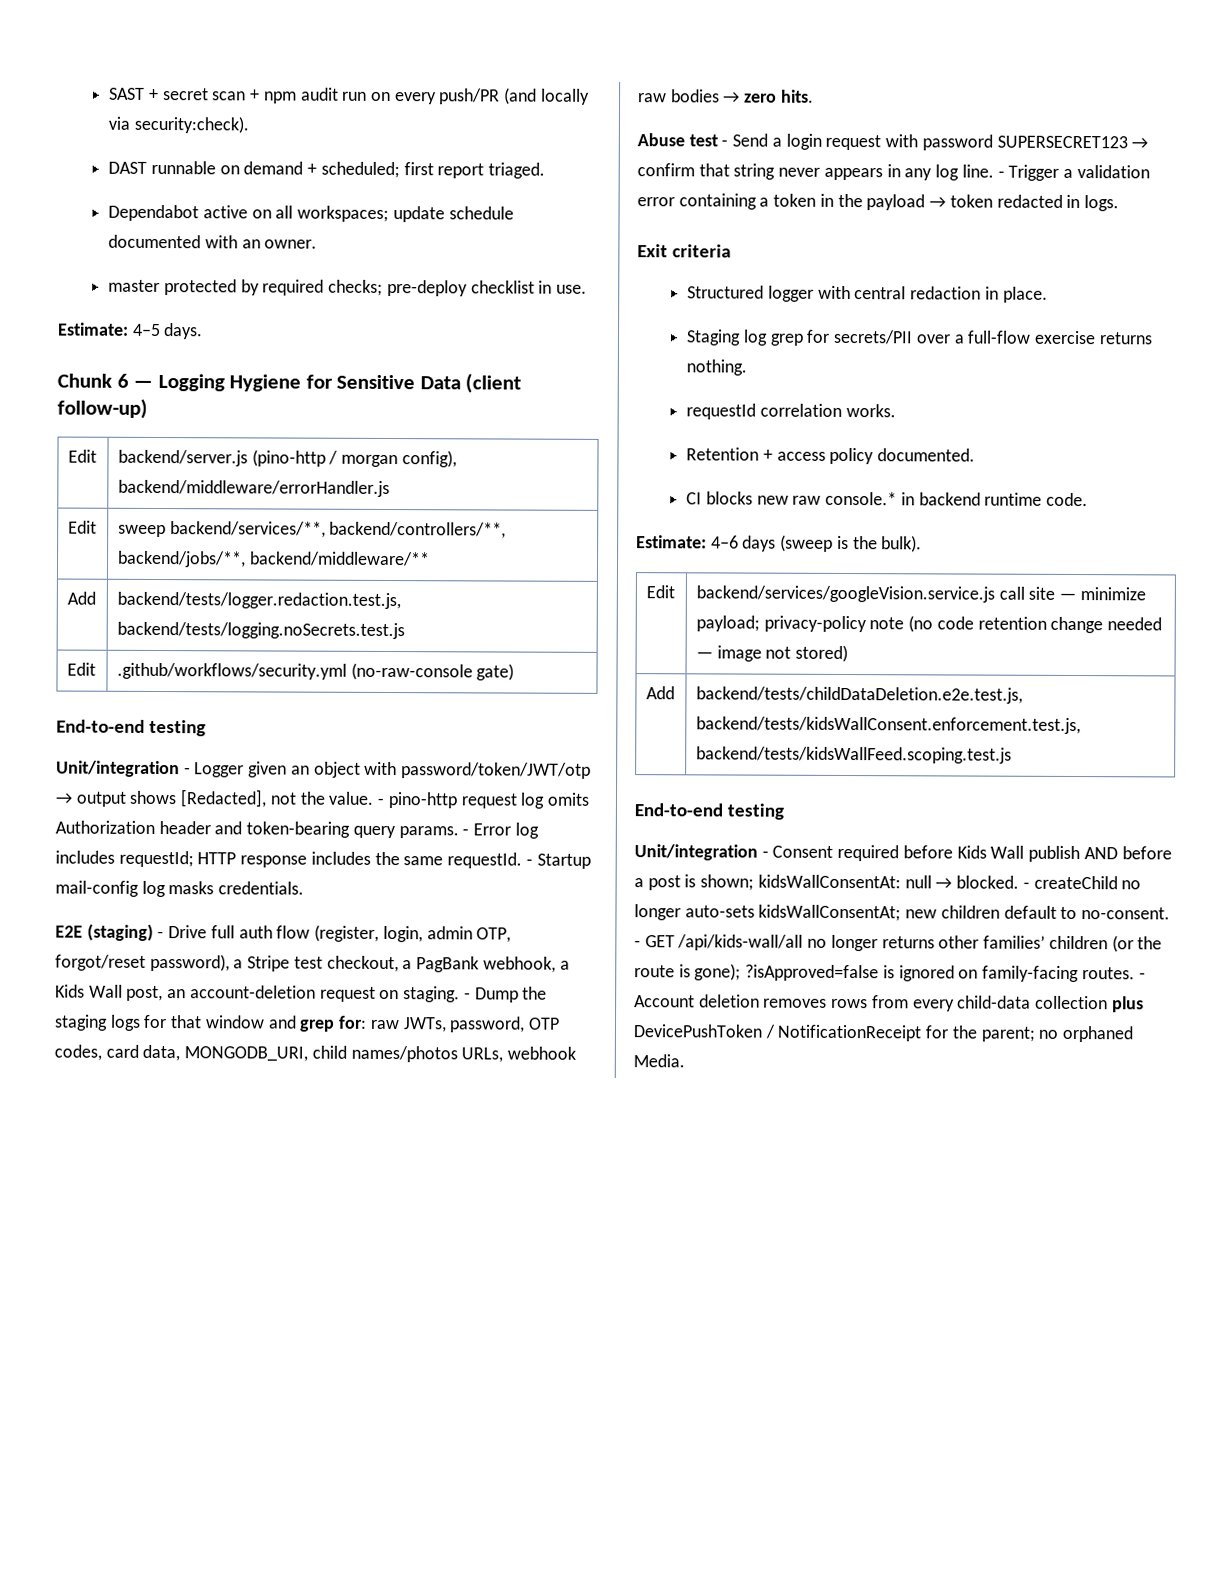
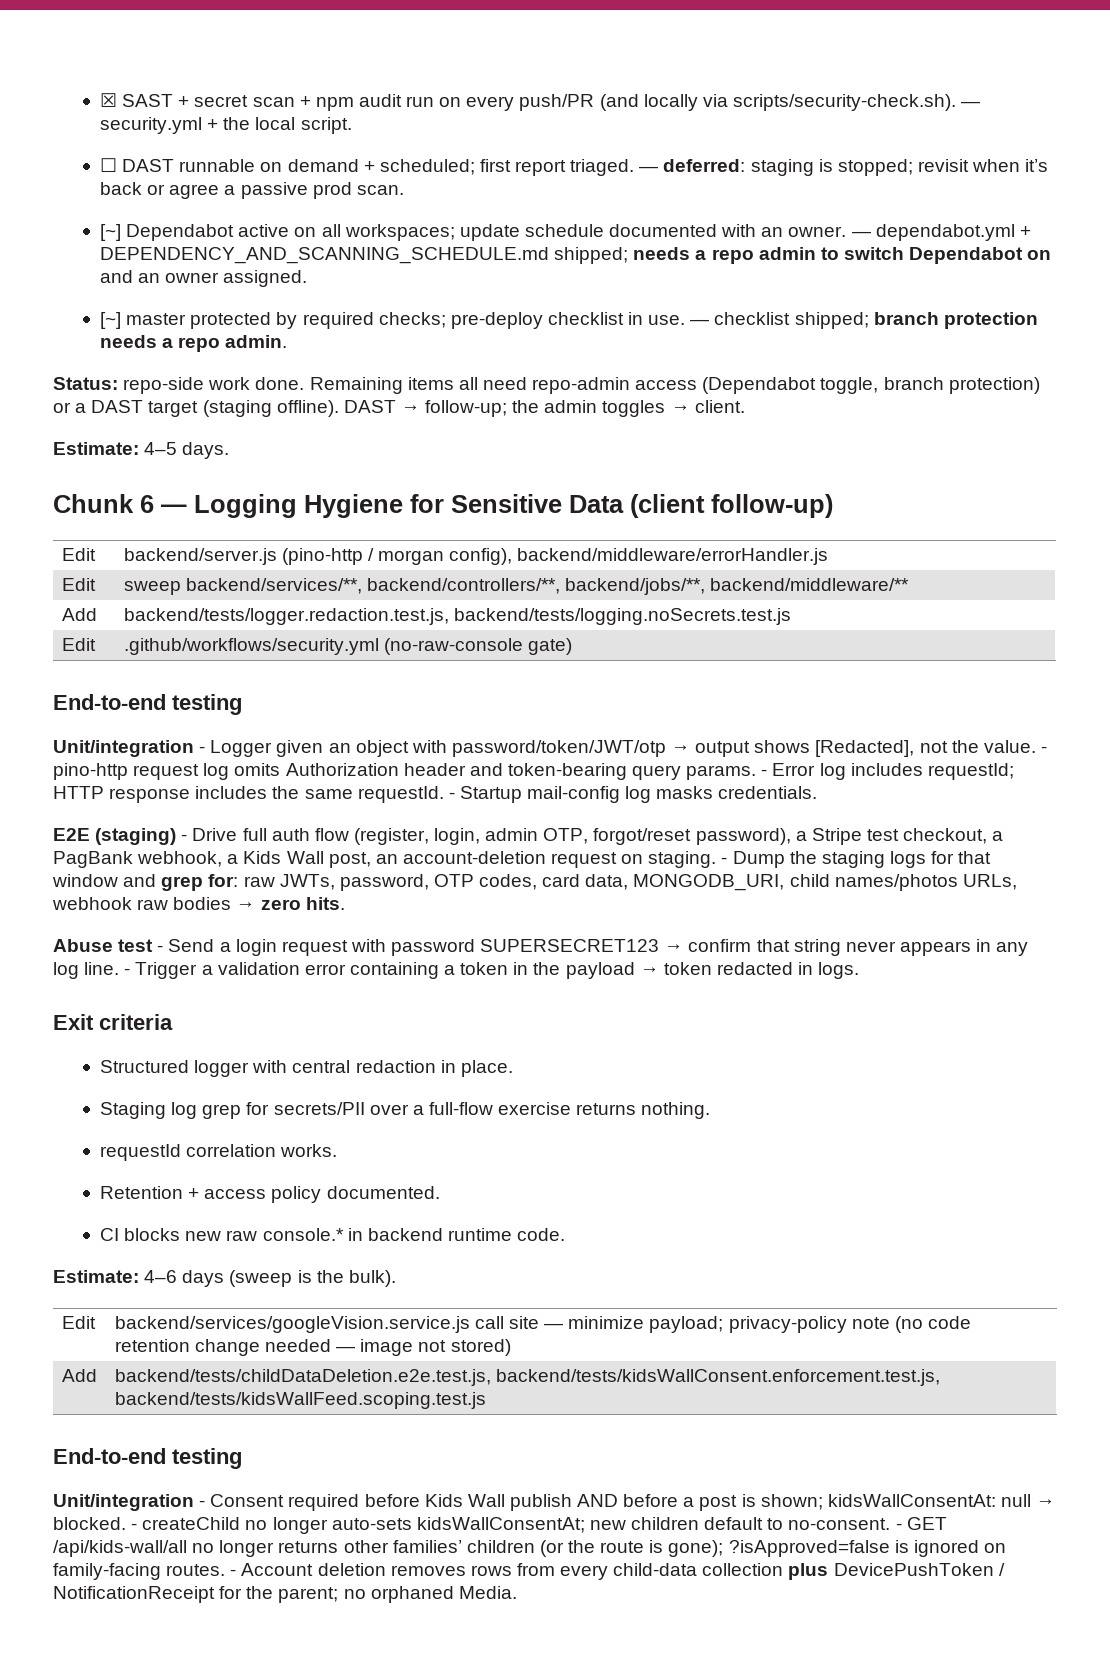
(109, 93) none -> [99,93,117,107] ☒
[133,115,249,134] security:check). // -> [732,94,981,111] [99,117,352,134] [99,158,117,172] scripts/security-check.sh). — security.yml + the local script. // ☐
(545, 170) // -> [639,159,1049,176] [99,182,404,199] [99,224,121,241] — deferred: staging is stopped; revisit when it’s back or agree a passive prod scan. // [~]
(318, 244) // -> [851,224,1031,241] [99,247,1052,264] [99,270,308,287] [99,312,121,329] — dependabot.yml + DEPENDENCY_AND_SCANNING_SCHEDULE.md shipped; needs a repo admin to switch Dependabot on and an owner assigned. // [~]
(587, 289) none -> [690,312,1038,329] [99,335,288,352] [53,377,1040,394] [53,400,745,417] — checklist shipped; branch protection needs a repo admin. // Status: repo-side work done. Remaining items all need repo-admin access (Dependabot toggle, branch protection) or a DAST target (staging offline). DAST → follow-up; the admin toggles → client.

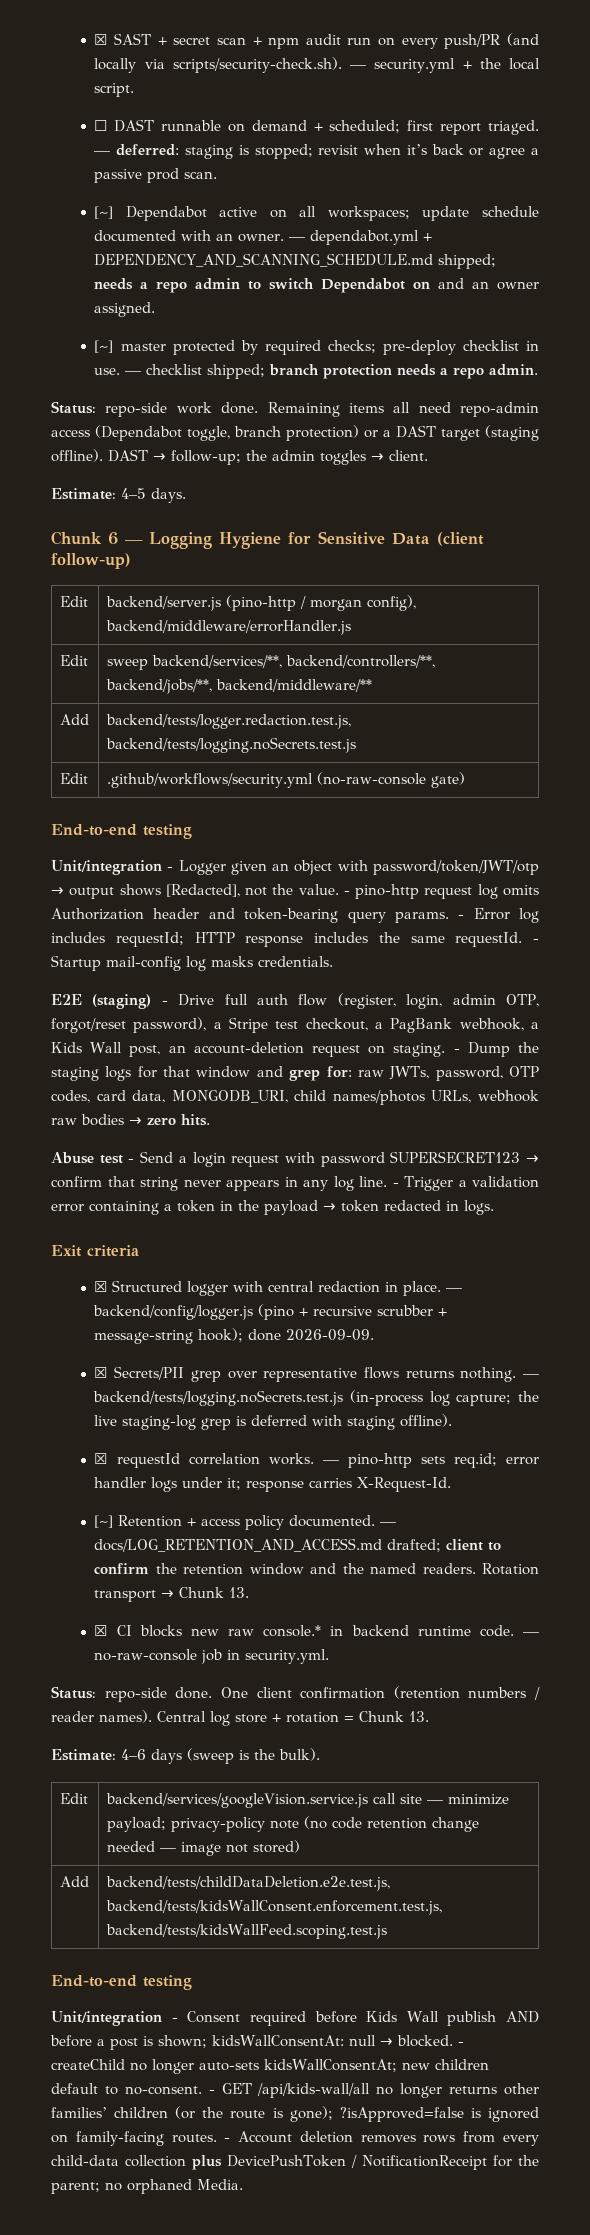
(173, 1022) none -> [94,1281,108,1292] ☒
[99,1102,711,1119] [99,1144,338,1161] // Staging log grep for secrets/PII over a full-flow exercise returns nothing. // requestId correlation works. // -> [446,1288,463,1292] [93,1304,448,1320] [94,1328,375,1344] [94,1366,539,1382] [93,1390,539,1406] [94,1414,453,1430] [94,1453,539,1468] [94,1477,452,1492] [94,1515,114,1528] — backend/config/logger.js (pino + recursive scrubber + message-string hook); done 2026-09-09. // ☒ Secrets/PII grep over representative flows returns nothing. — backend/tests/logging.noSecrets.test.js (in-process log capture; the live staging-log grep is deferred with staging offline). // ☒ requestId correlation works. — pino-http sets req.id; error handler logs under it; response carries X-Request-Id. // [~]
(440, 1192) // -> [380,1522,397,1526] [94,1538,502,1552] [94,1563,539,1575] [94,1587,250,1602] [94,1625,108,1636] — docs/LOG_RETENTION_AND_ACCESS.md drafted; client to confirm the retention window and the named readers. Rotation transport → Chunk 13. // ☒
(566, 1234) none -> [523,1632,539,1636] [94,1649,330,1664] [51,1686,540,1702] [51,1710,429,1726] — no-raw-console job in security.yml. // Status: repo-side done. One client confirmation (retention numbers / reader names). Central log store + rotation = Chunk 13.

